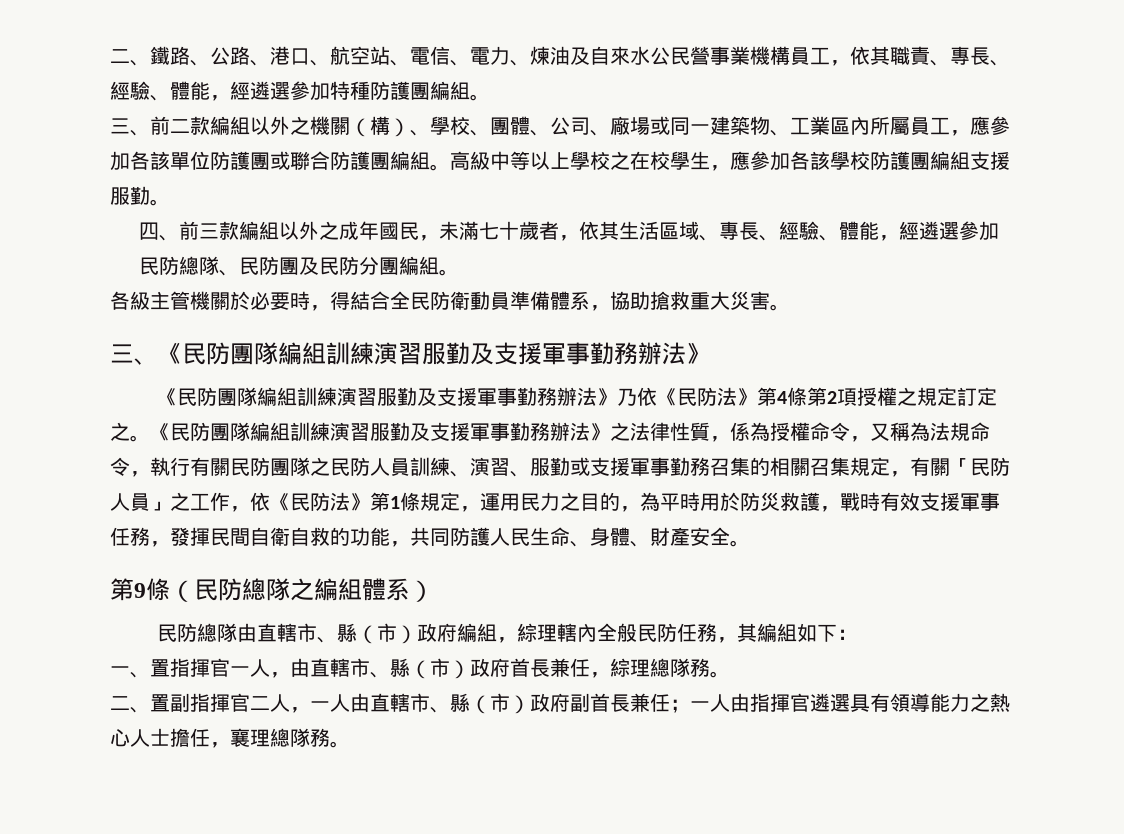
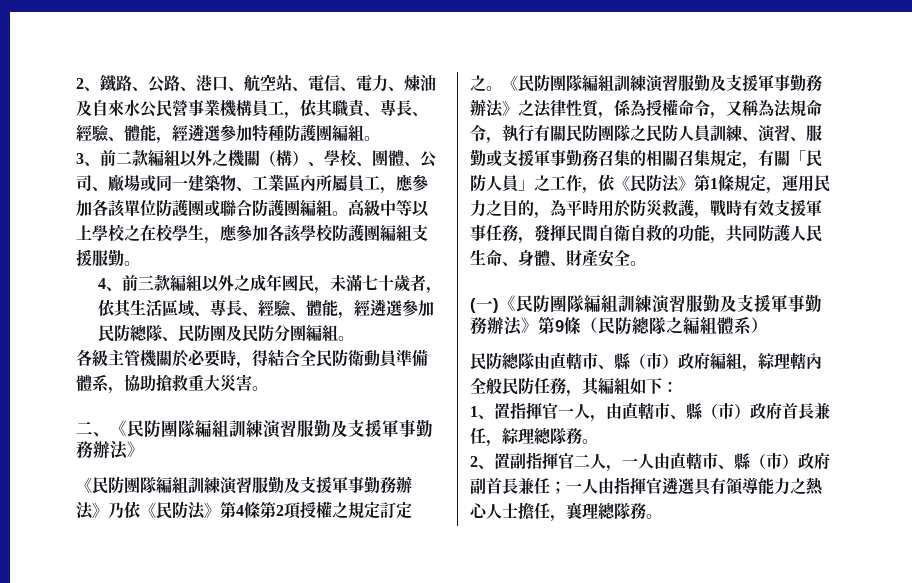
[110,49,130,63] 二 -> [76,78,84,89] 2
[110,118,130,134] 三 -> [76,153,84,164] 3
[138,222,159,240] 四 -> [97,278,106,289] 4
[110,344,134,363] 三 -> [76,421,93,435] 二
(750, 543) none -> [470,294,822,314] [470,317,538,336] (一)《民防團隊編組訓練演習服勤及支援軍事勤務辦法》
[110,666,130,675] 一 -> [470,406,478,417] 1
[110,696,130,710] 二 -> [470,456,478,467] 2

